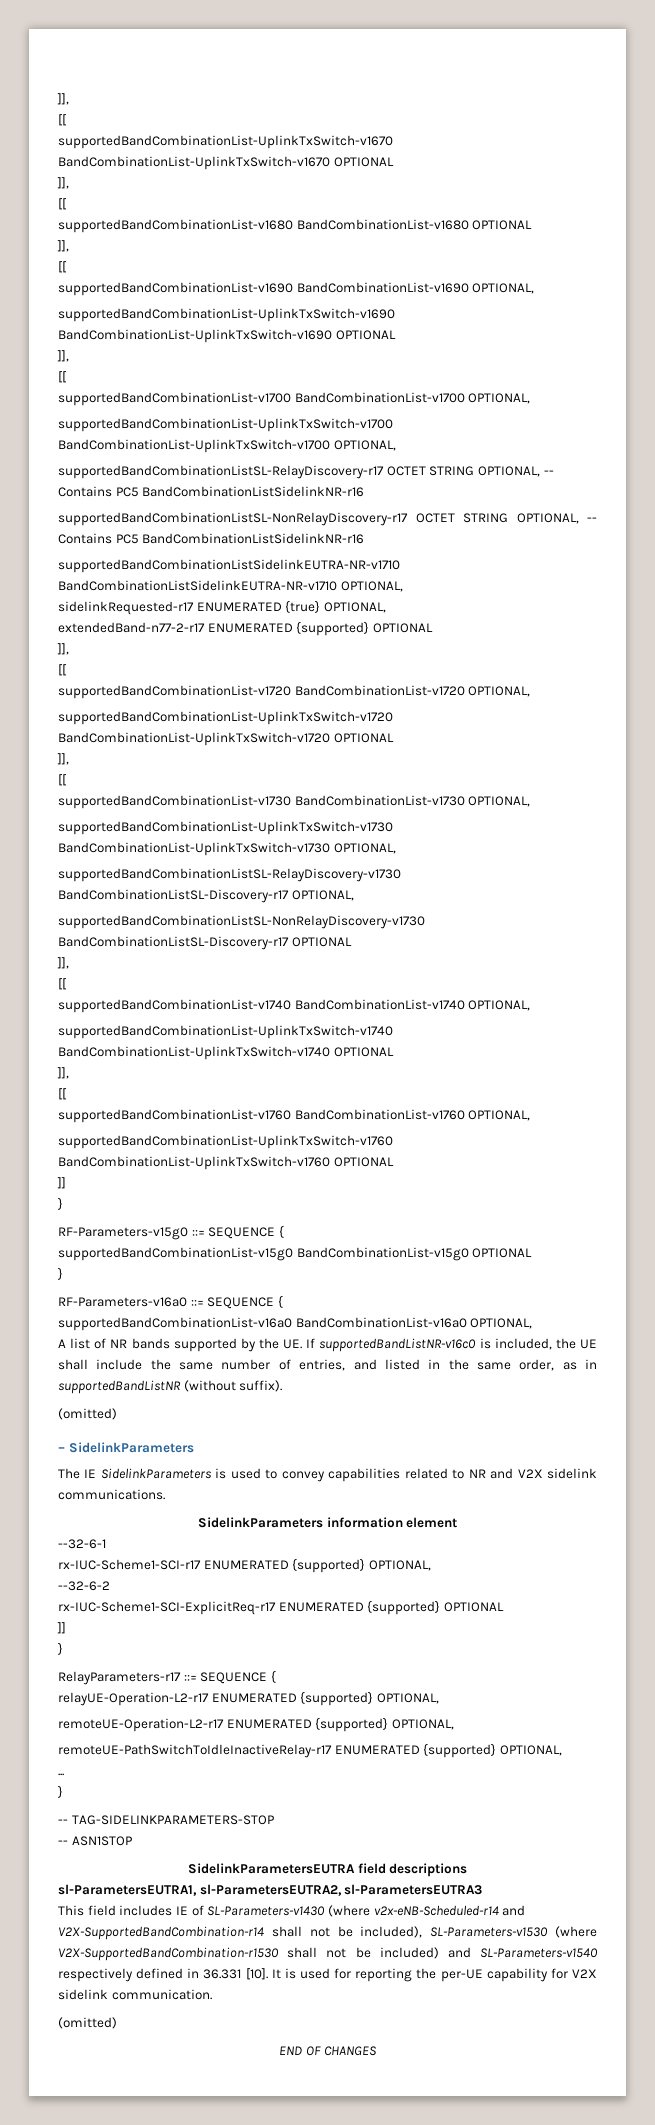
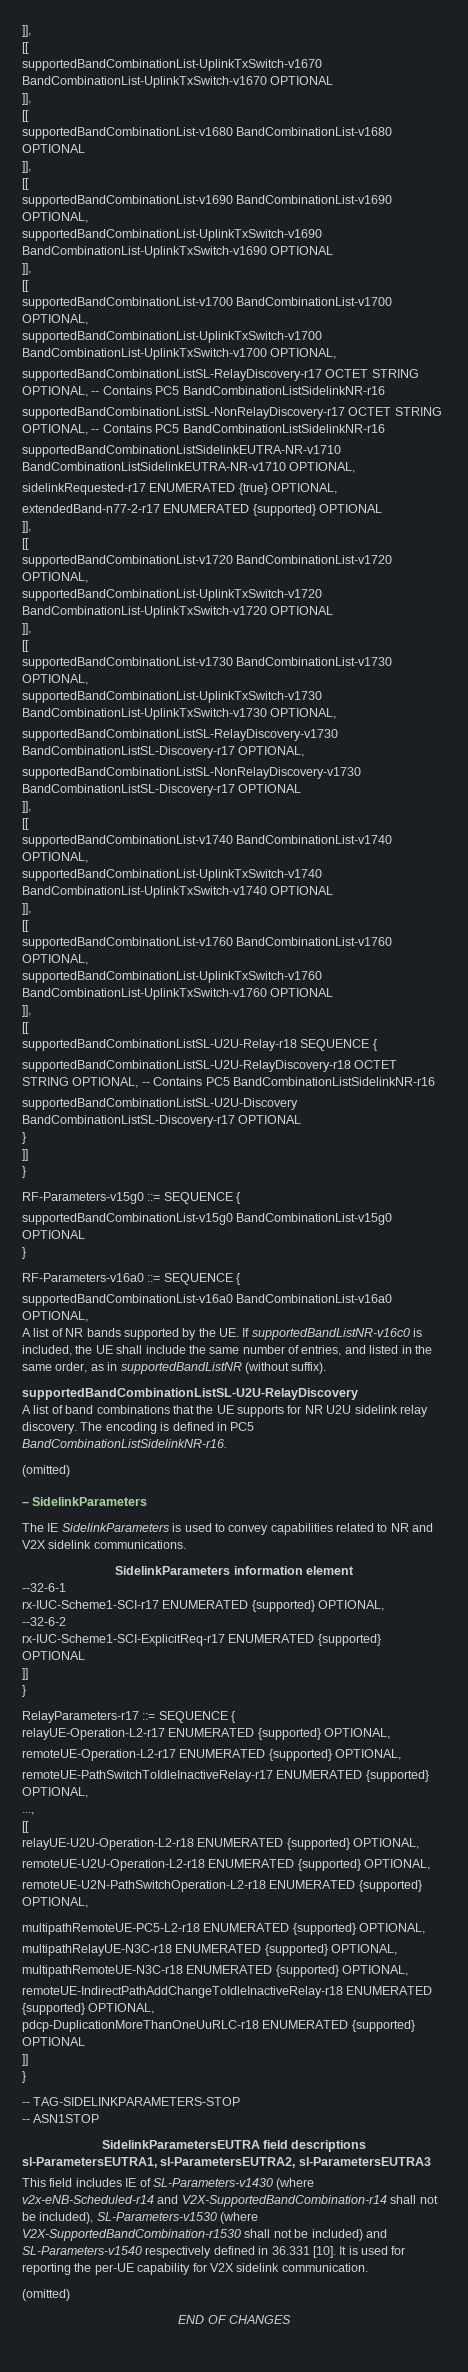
(394, 1162) none -> [22,1005,31,1017] [22,1022,29,1034] [22,1039,377,1051] [22,1060,398,1072] [22,1077,435,1088] [22,1098,298,1110] [22,1115,302,1127] [22,1132,26,1144] // ]], // [[ // supportedBandCombinationListSL-U2U-Relay-r18 SEQUENCE { // supportedBandCombinationListSL-U2U-RelayDiscovery-r18 OCTET STRING OPTIONAL, -- Contains PC5 BandCombinationListSidelinkNR-r16 // supportedBandCombinationListSL-U2U-Discovery BandCombinationListSL-Discovery-r17 OPTIONAL // }
(283, 1386) none -> [22,1388,358,1400] [22,1405,428,1417] [22,1422,255,1434] [22,1439,227,1448] // supportedBandCombinationListSL-U2U-RelayDiscovery // A list of band combinations that the UE supports for NR U2U sidelink relay discovery. The encoding is defined in PC5 BandCombinationListSidelinkNR-r16.
[58,1773,64,1776] ... -> [22,1812,34,1815] [22,1821,29,1833] [22,1838,420,1850] [22,1859,431,1871] [22,1880,422,1892] [22,1897,88,1908] [22,1923,426,1935] [22,1944,398,1956] [22,1965,409,1977] [22,1986,433,1998] [22,2003,155,2015] [22,2020,415,2032] [22,2037,85,2046] [22,2054,28,2066] ..., // [[ // relayUE-U2U-Operation-L2-r18 ENUMERATED {supported} OPTIONAL, // remoteUE-U2U-Operation-L2-r18 ENUMERATED {supported} OPTIONAL, // remoteUE-U2N-PathSwitchOperation-L2-r18 ENUMERATED {supported} OPTIONAL, // multipathRemoteUE-PC5-L2-r18 ENUMERATED {supported} OPTIONAL, // multipathRelayUE-N3C-r18 ENUMERATED {supported} OPTIONAL, // multipathRemoteUE-N3C-r18 ENUMERATED {supported} OPTIONAL, // remoteUE-IndirectPathAddChangeToIdleInactiveRelay-r18 ENUMERATED {supported} OPTIONAL, // pdcp-DuplicationMoreThanOneUuRLC-r18 ENUMERATED {supported} OPTIONAL // ]]

